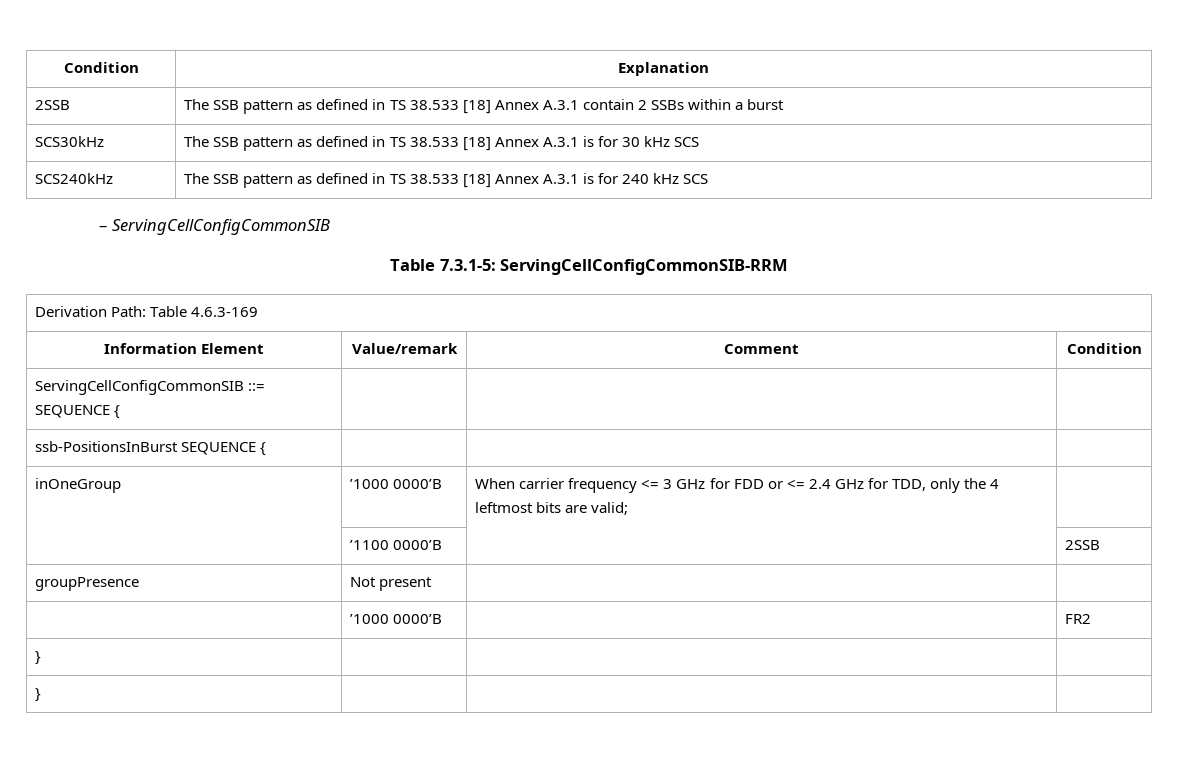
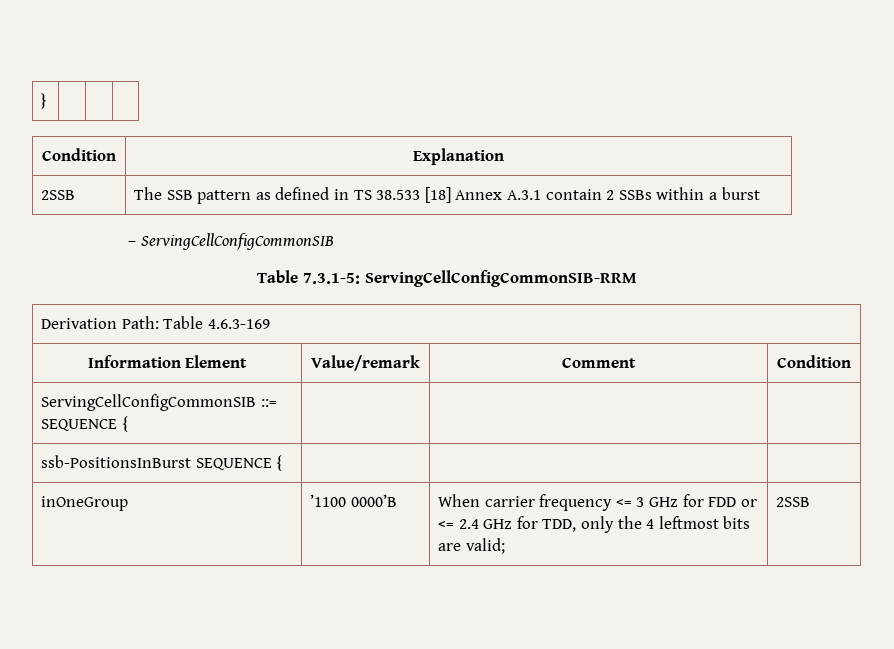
(63, 67) none -> [41,93,48,109] } | | | //
[35,136,105,147] [184,136,699,151] [35,173,114,184] [184,173,708,188] // SCS30kHz | The SSB pattern as defined in TS 38.533 [18] Annex A.3.1 is for 30 kHz SCS // SCS240kHz | The SSB pattern as defined in TS 38.533 [18] Annex A.3.1 is for 240 kHz SCS -> (760, 193) none
[350,479,390,489] ’1000 -> [310,494,347,507] ’1100
[350,540,443,550] [1065,540,1101,550] [35,577,140,591] [350,577,433,591] [350,614,443,624] [1065,614,1092,624] [35,651,42,665] [35,688,42,702] // | ’1100 0000’B | | 2SSB // groupPresence | Not present | | // | ’1000 0000’B | | FR2 // } | | | // } | | | -> [776,497,811,507] 2SSB

